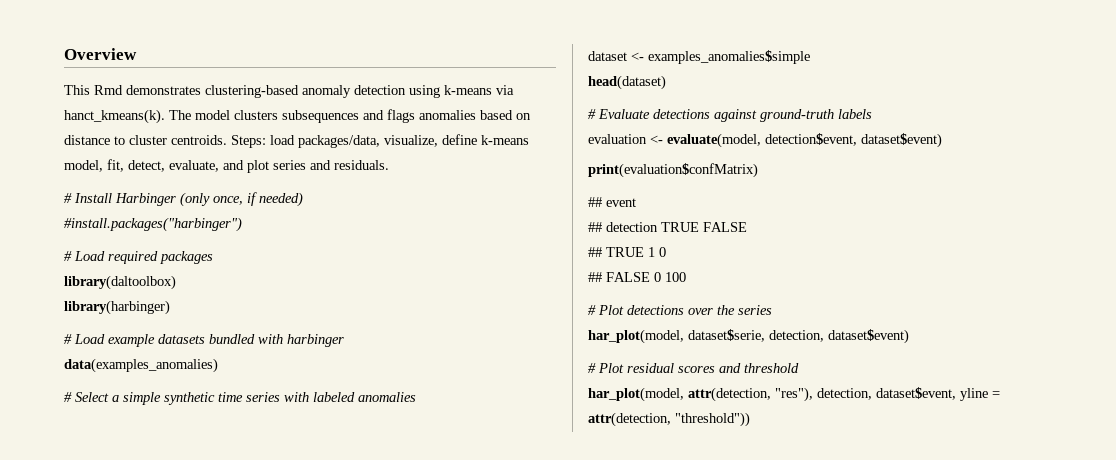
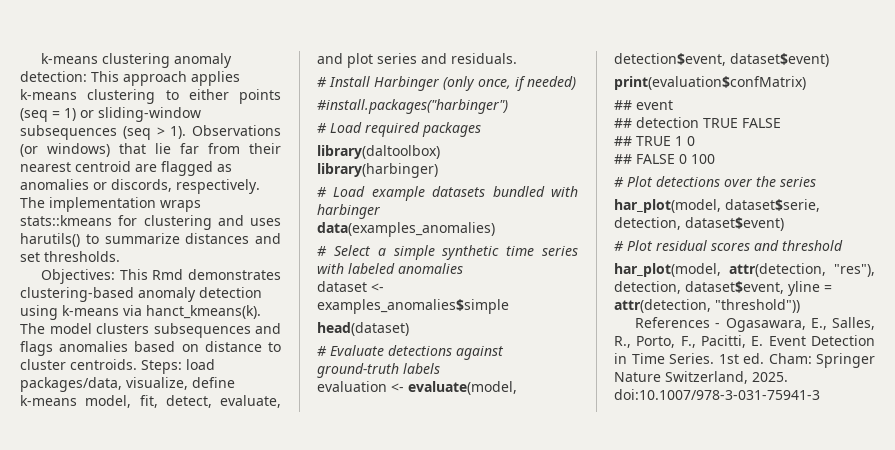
[64,48,137,60] Overview // -> [41,53,233,68] [20,71,240,86] [20,89,281,104] [20,107,201,122] [20,125,281,140] [20,143,281,157] [20,161,232,176] [20,179,260,194] [20,197,201,212] [20,215,281,230] [20,233,281,247] [20,251,120,262] [41,269,116,284] k-means clustering anomaly detection: This approach applies k-means clustering to either points (seq = 1) or sliding-window subsequences (seq > 1). Observations (or windows) that lie far from their nearest centroid are flagged as anomalies or discords, respectively. The implementation wraps stats::kmeans for clustering and uses harutils() to summarize distances and set thresholds. // Objectives:
(750, 419) none -> [635,317,875,332] [614,335,875,348] [614,353,875,368] [614,371,788,384] [614,389,820,400] // References - Ogasawara, E., Salles, R., Porto, F., Pacitti, E. Event Detection in Time Series. 1st ed. Cham: Springer Nature Switzerland, 2025. doi:10.1007/978-3-031-75941-3

